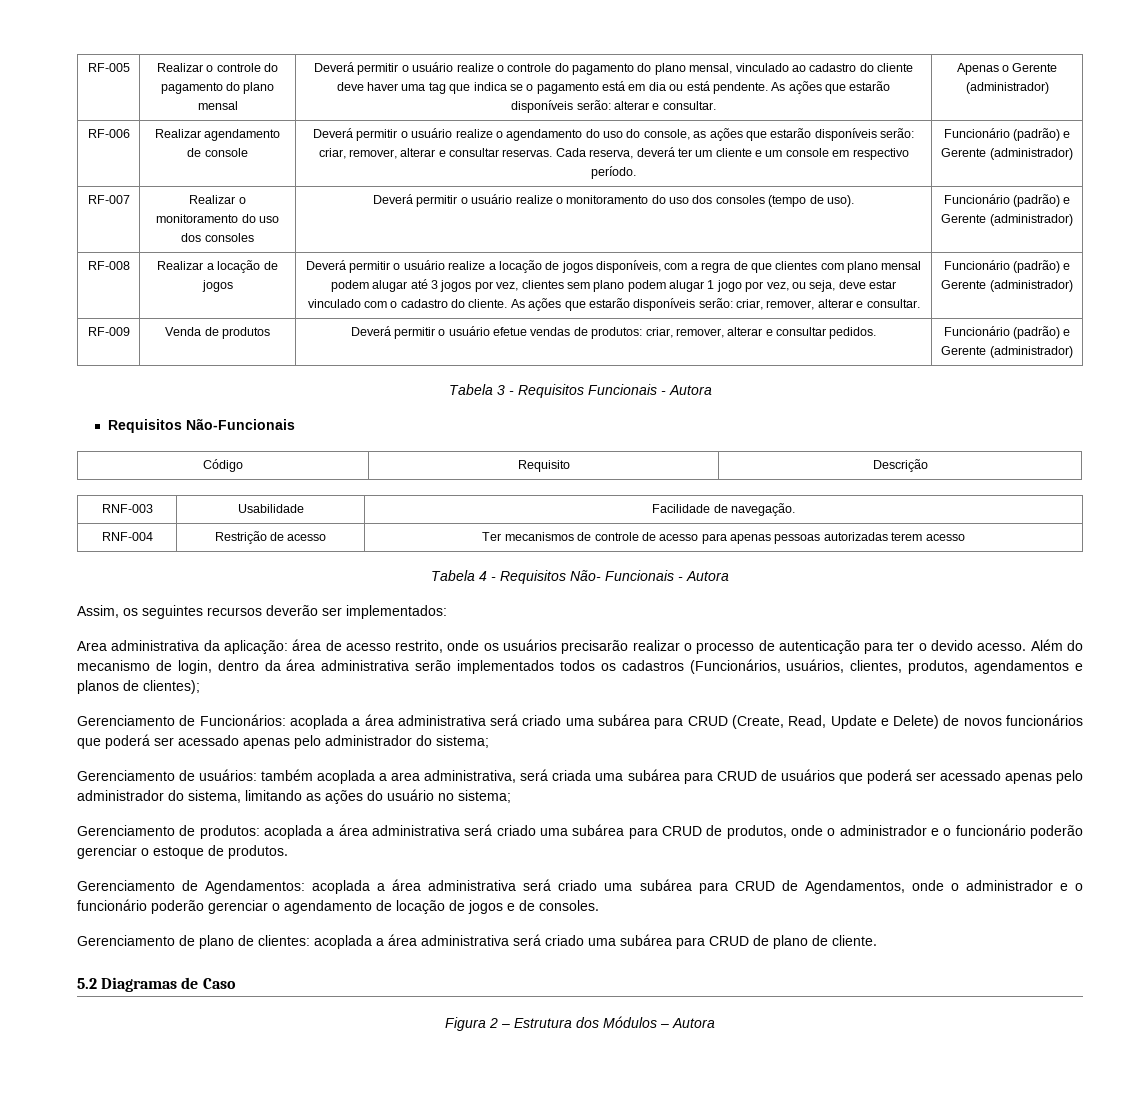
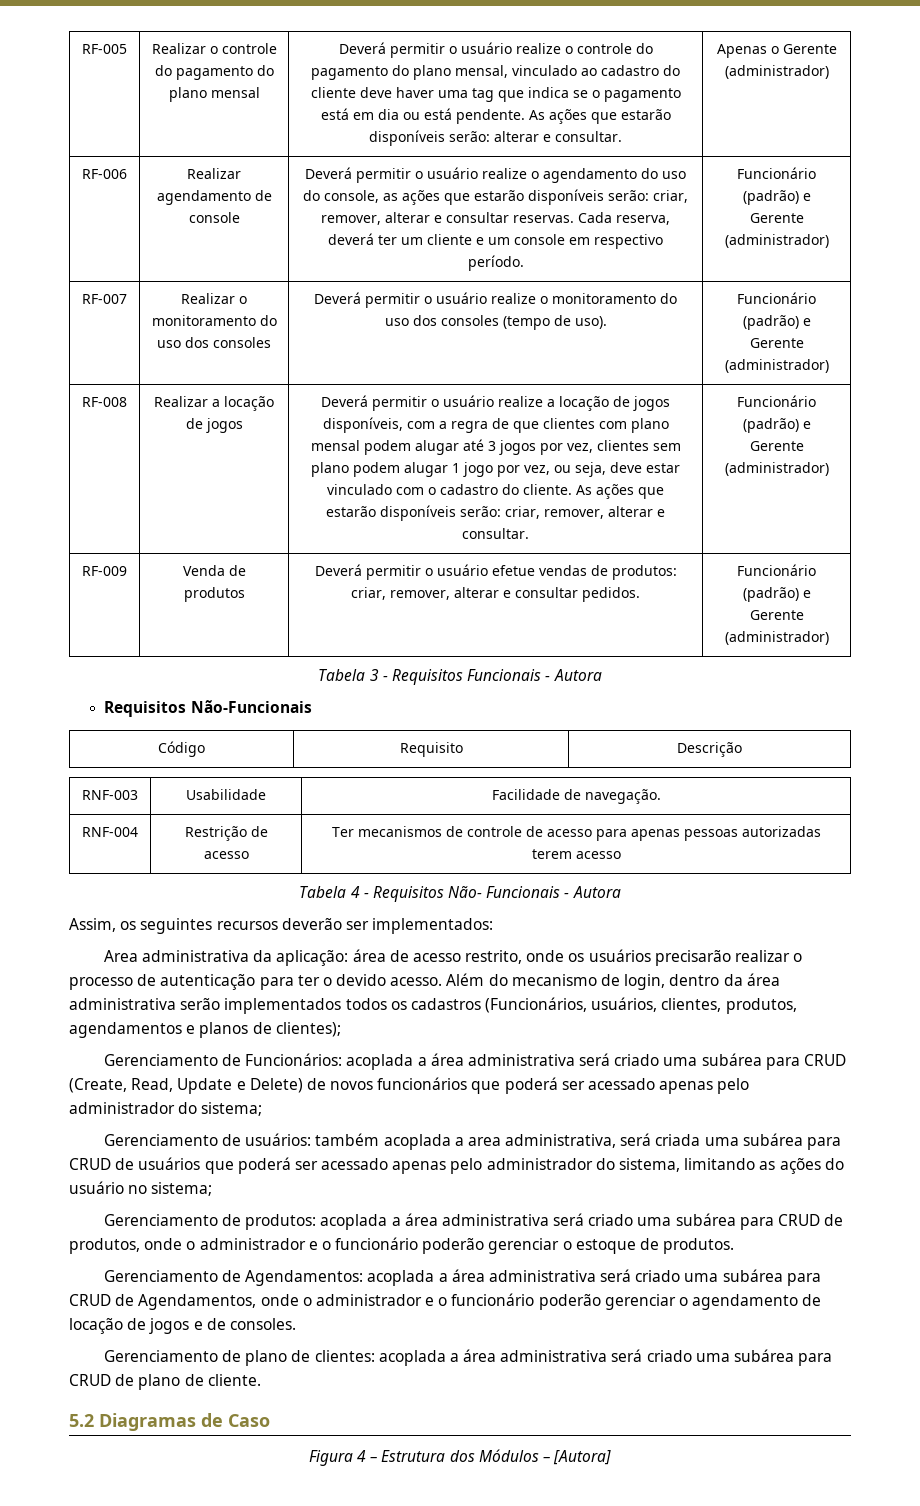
[489,1018,498,1028] 2 -> [357,1450,367,1462] 4
[672,1018,715,1028] Autora -> [553,1450,612,1465] [Autora]

